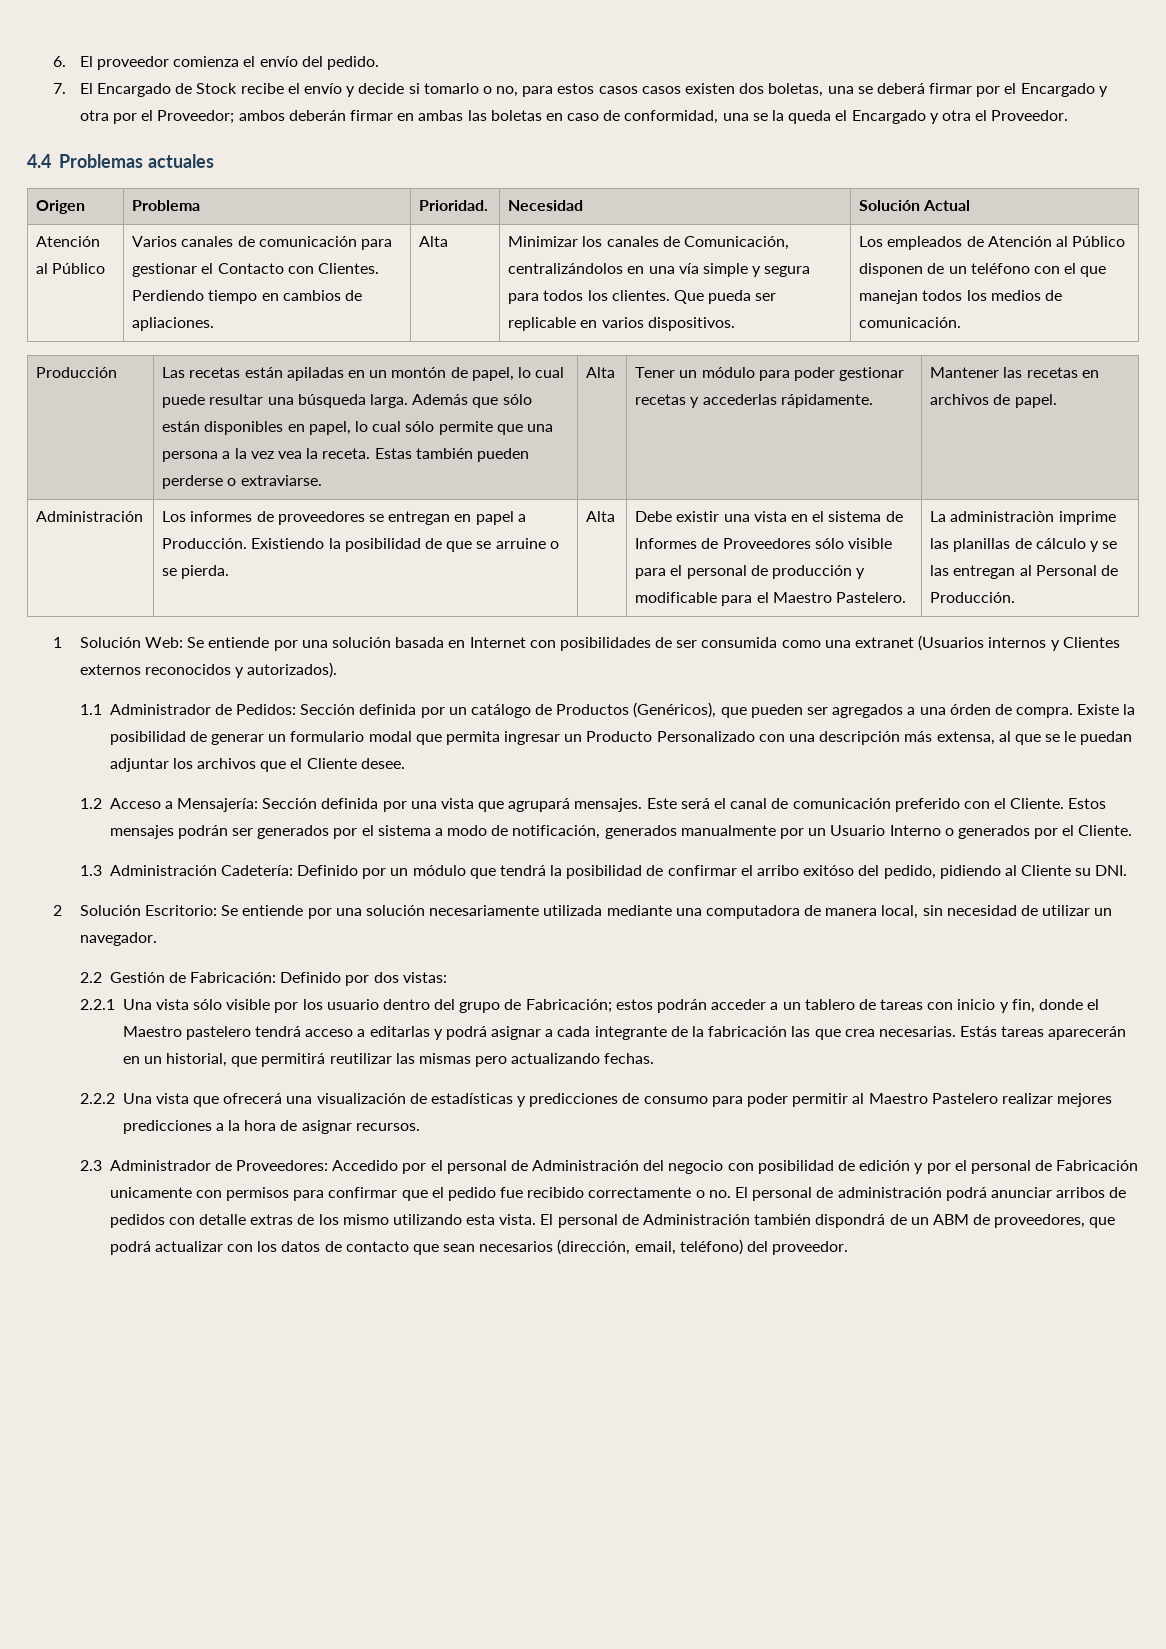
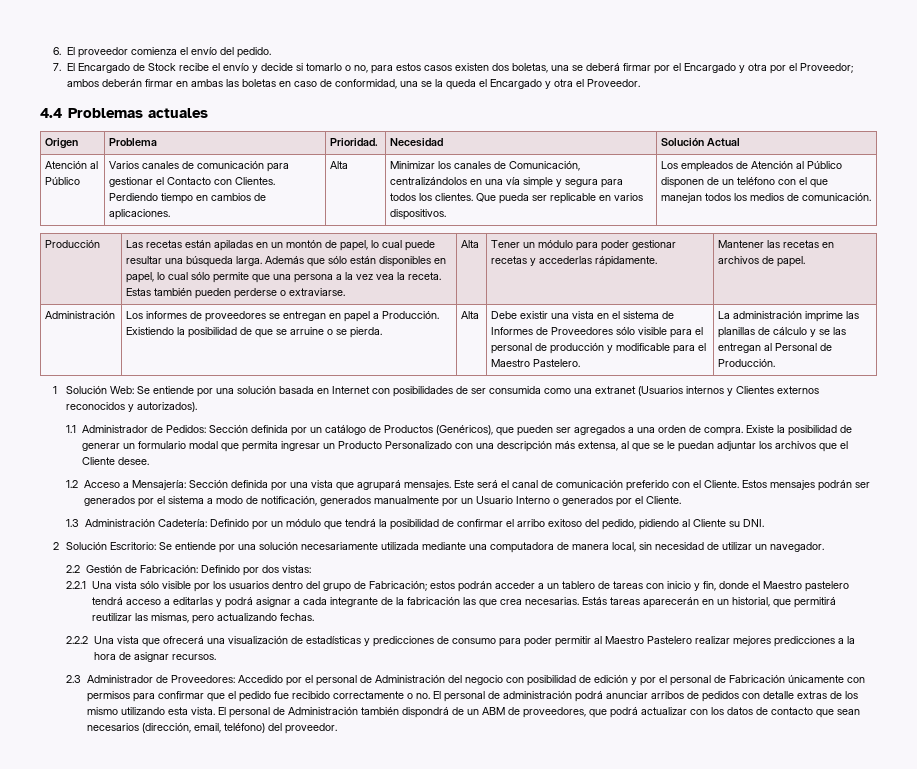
[641,86,681,94] casos -> (452, 68) none
[132,317,215,331] apliaciones. -> [109,209,171,220] aplicaciones.
[950,511,1055,522] administraciòn -> [733,311,803,319] administración
[949,704,991,715] órden -> [657,425,686,433] orden
[803,865,855,876] exitóso -> [547,519,582,527] exitoso
[326,999,379,1010] usuario -> [228,581,269,589] usuarios
[418,1053,471,1064] mismas -> [150,613,189,623] mismas,
[109,1187,192,1198] unicamente -> [787,675,844,683] únicamente

